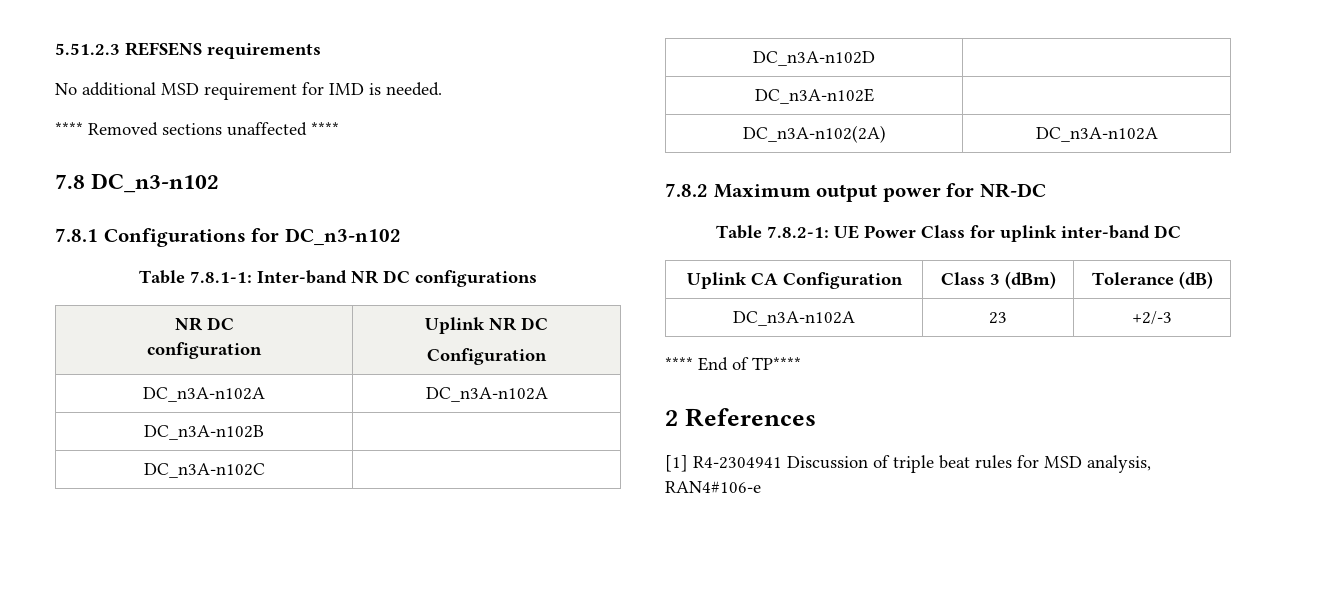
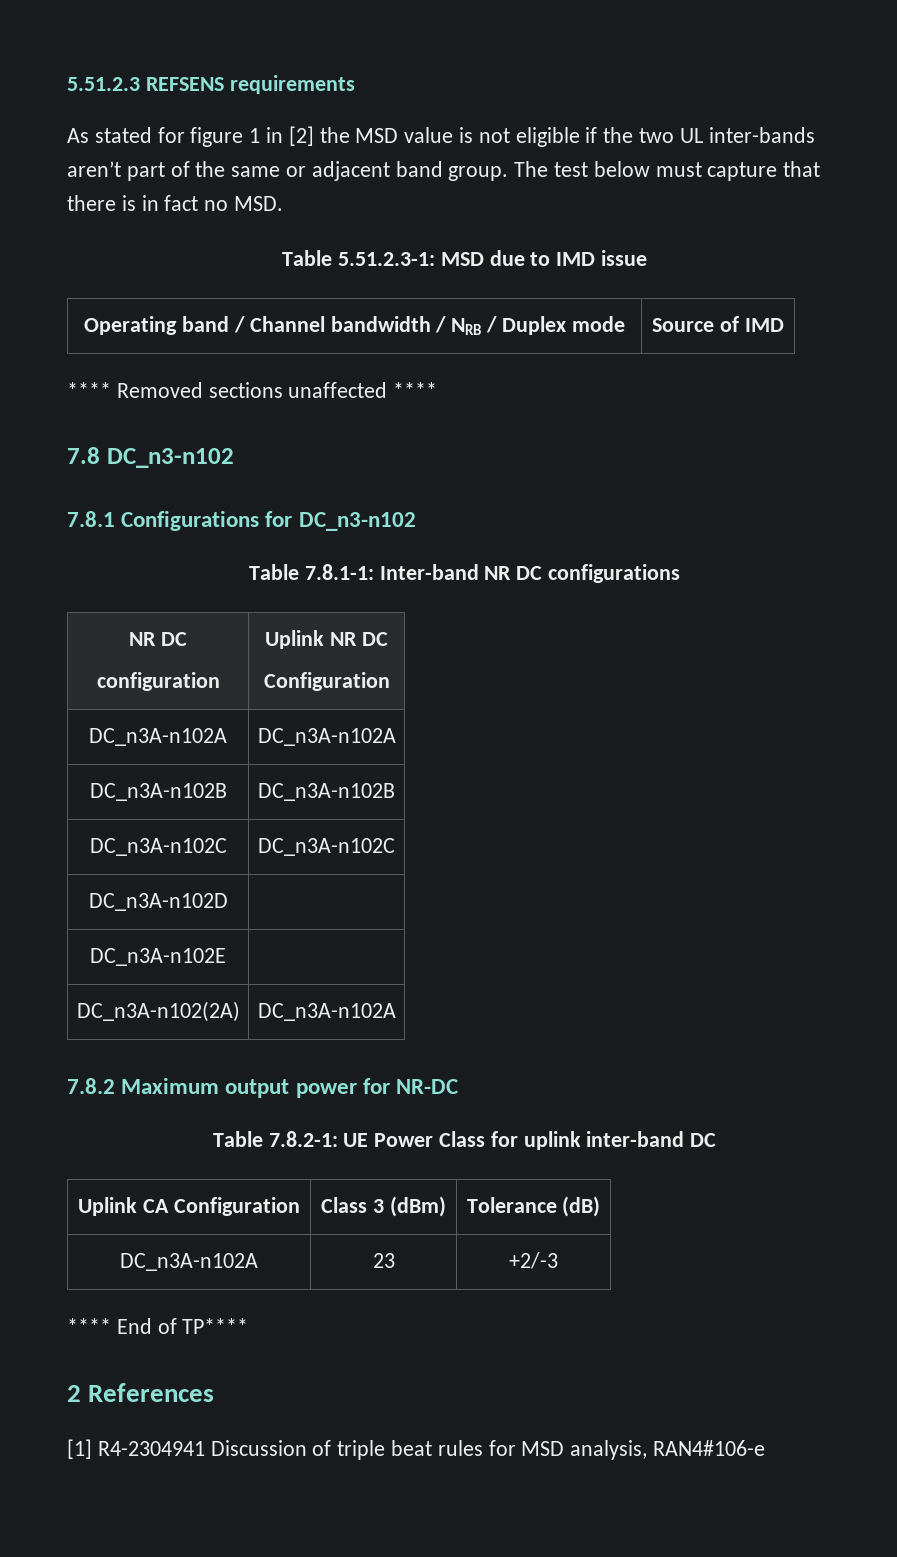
[55,82,442,100] No additional MSD requirement for IMD is needed. -> [67,126,815,147] [67,161,821,181] [67,195,284,211] [282,250,647,266] [84,316,625,335] [652,316,784,332] As stated for figure 1 in [2] the MSD value is not eligible if the two UL inter-bands aren’t part of the same or adjacent band group. The test below must capture that there is in fact no MSD. // Table 5.51.2.3-1: MSD due to IMD issue // Operating band / Channel bandwidth / NRB / Duplex mode | Source of IMD
(264, 432) none -> [258,783,395,801] DC_n3A-n102B
(265, 470) none -> [258,838,395,856] DC_n3A-n102C

